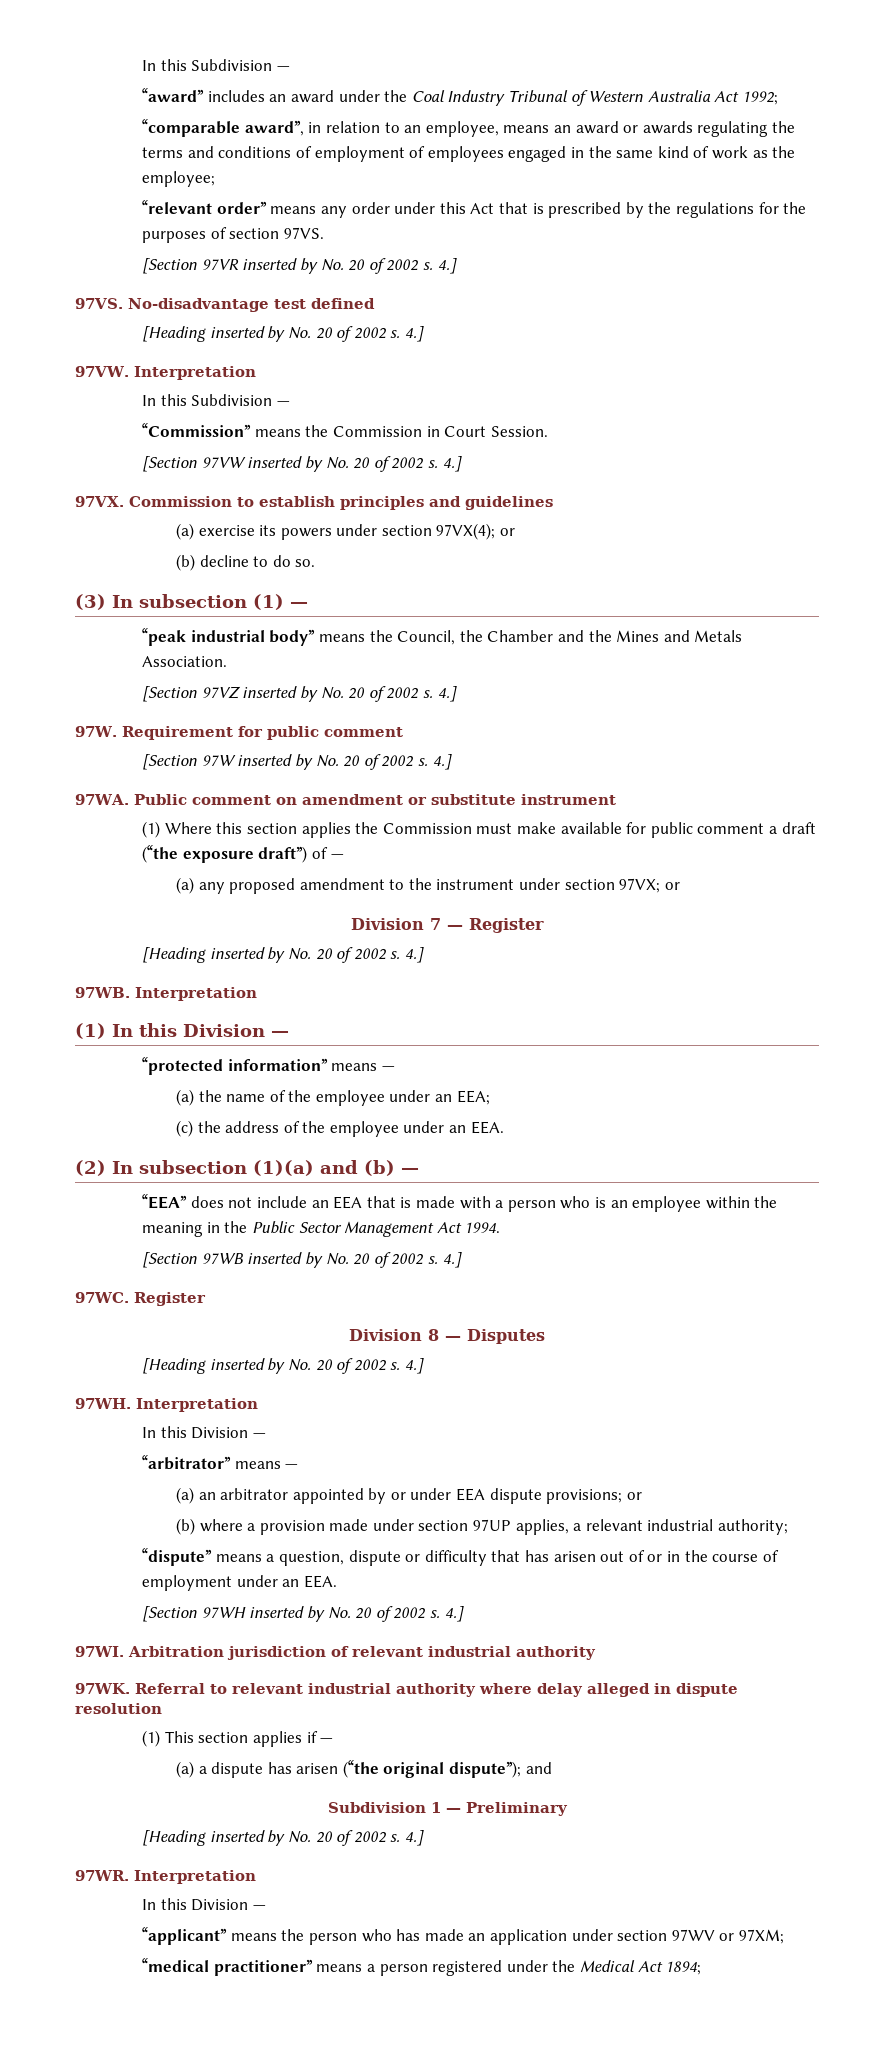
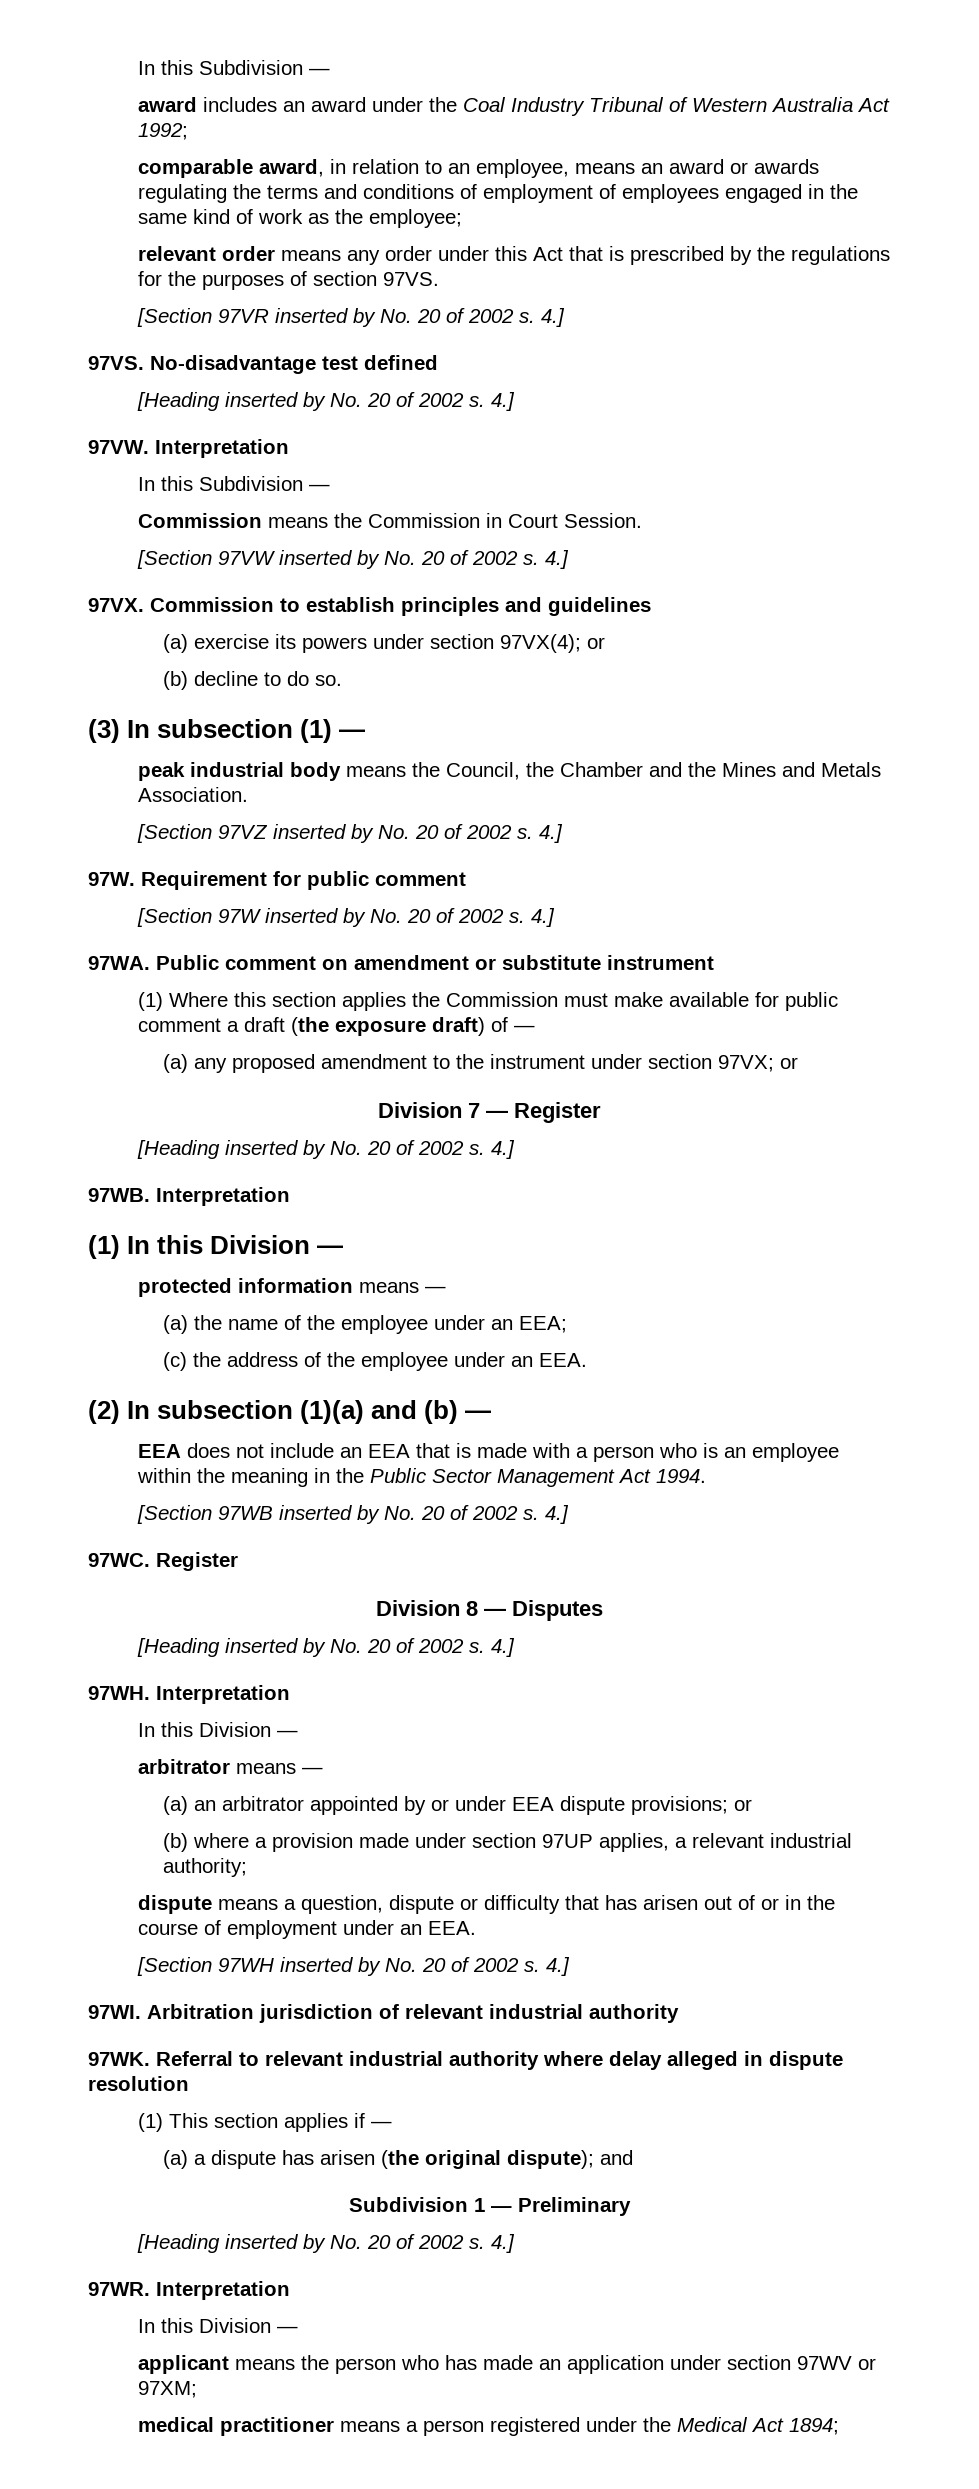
[142,59,291,71] [142,88,205,102] In this Subdivision — // “award” -> [138,60,331,75] [138,97,198,112] In this Subdivision — // award
[142,119,304,137] “comparable award”, -> [138,159,325,178] comparable award,
[142,200,267,214] “relevant order” -> [138,246,276,261] relevant order
[142,423,252,437] “Commission” -> [138,513,263,528] Commission
[142,628,316,646] “peak industrial body” -> [138,762,342,781] peak industrial body
[142,845,308,863] (“the exposure draft”) -> [291,1017,486,1036] (the exposure draft)
[142,1057,328,1075] “protected information” -> [138,1278,354,1297] protected information
[142,1194,188,1209] “EEA” -> [138,1444,182,1458] EEA
[142,1455,232,1470] “arbitrator” -> [138,1759,231,1774] arbitrator
[142,1548,213,1566] “dispute” -> [138,1895,213,1914] dispute
[342,1760,522,1778] (“the original dispute”); -> [381,2150,595,2169] (the original dispute);
[142,1927,228,1945] “applicant” -> [138,2355,230,2374] applicant
[142,1958,313,1976] “medical practitioner” -> [138,2417,335,2436] medical practitioner

